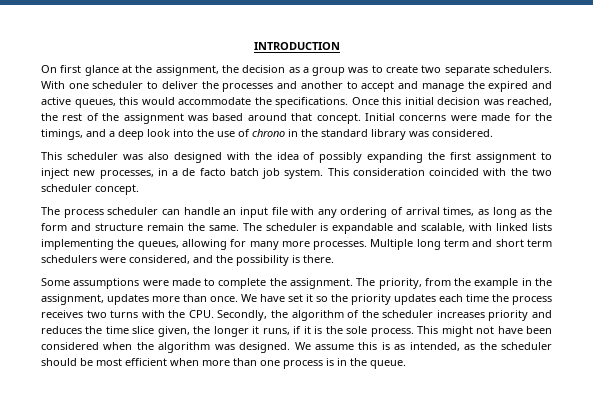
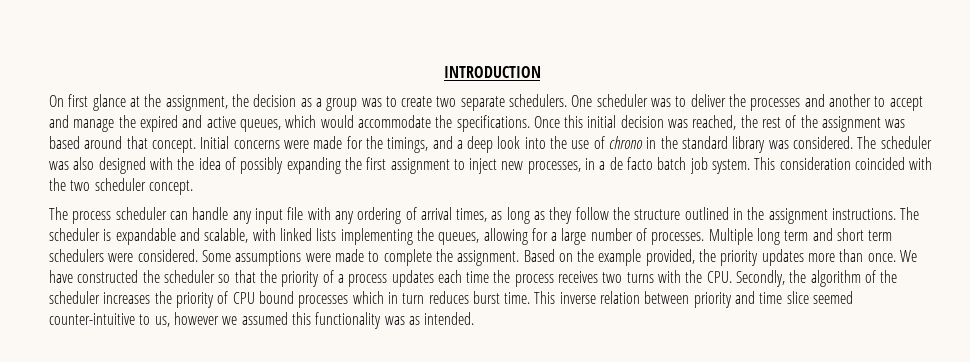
[41,81,144,89] With one scheduler -> [571,94,672,107] One scheduler was
[119,97,138,105] this -> [285,115,317,128] which
[41,152,62,160] // This -> [857,136,877,149] The
[223,209,237,215] an -> [232,211,252,224] any
[534,207,552,215] [41,223,239,231] the form and structure remain the same. -> [549,207,897,224] they follow the structure outlined in the assignment instructions.
[249,241,310,250] many more -> [551,228,648,245] a large number of
[129,255,334,266] considered, and the possibility is there. // -> [137,249,198,262] considered.
[356,278,552,289] [41,294,104,305] The priority, from the example in the assignment, -> [523,249,759,266] Based on the example provided, the priority
[288,294,391,305] set it so the priority -> [77,270,388,287] constructed the scheduler so that the priority of a process
[488,310,552,321] [41,326,552,337] [41,342,553,353] [41,358,406,369] priority and reduces the time slice given, the longer it runs, if it is the sole process. This might not have been considered when the algorithm was designed. We assume this is as intended, as the scheduler should be most efficient when more than one process is in the queue. -> [154,291,854,308] [49,312,475,329] the priority of CPU bound processes which in turn reduces burst time. This inverse relation between priority and time slice seemed counter-intuitive to us, however we assumed this functionality was as intended.

